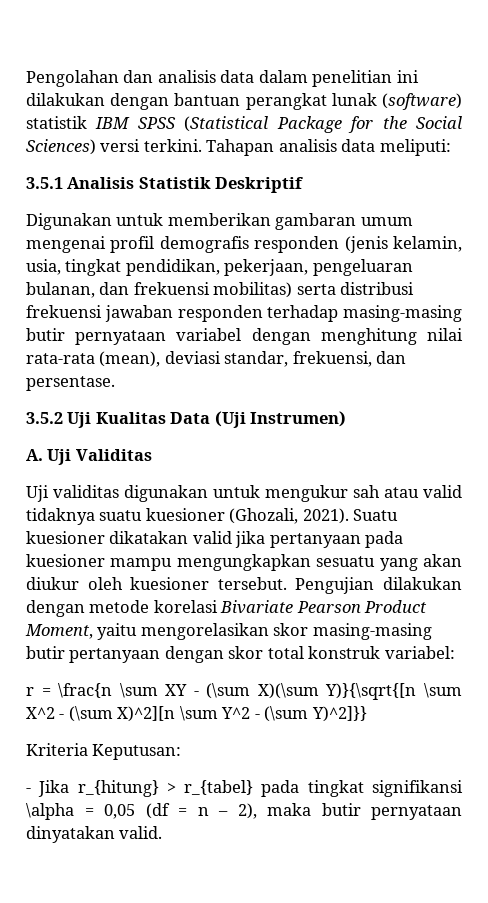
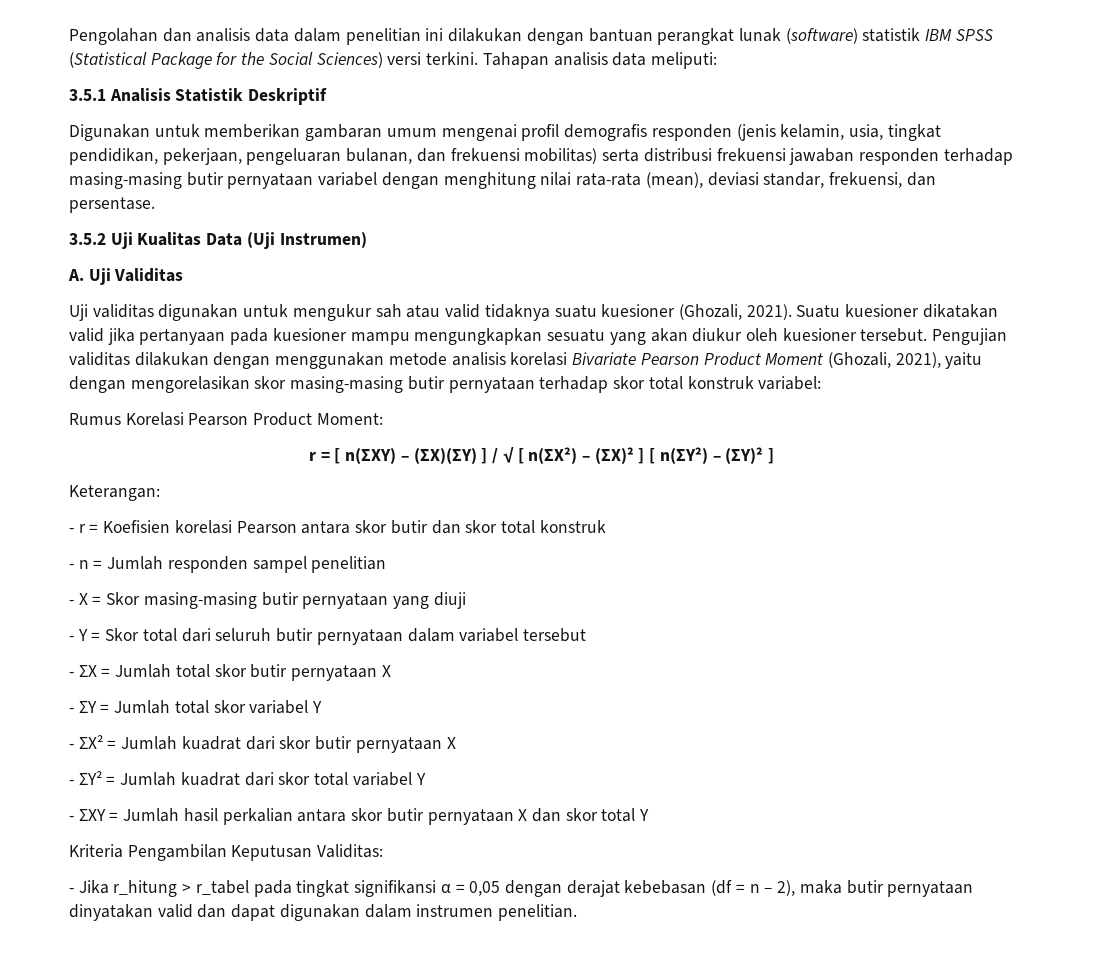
[383,577,463,590] [26,600,150,617] dilakukan dengan metode -> [69,352,506,369] validitas dilakukan dengan menggunakan metode analisis
[25,623,138,640] Moment, yaitu -> [765,352,983,369] [69,376,126,393] Moment (Ghozali, 2021), yaitu dengan
[69,646,224,663] pertanyaan dengan -> [448,376,609,393] pernyataan terhadap
[26,683,463,700] [26,706,367,722] [26,743,182,760] r = \frac{n \sum XY - (\sum X)(\sum Y)}{\sqrt{[n \sum X^2 - (\sum X)^2][n \sum Y^2 - (\sum Y)^2]}} // Kriteria Keputusan: -> [69,412,383,426] [308,447,775,464] [69,485,160,501] [69,520,606,534] [69,556,387,573] [69,592,466,609] [69,628,586,645] [69,664,391,681] [69,700,323,714] [69,735,456,753] [69,771,426,786] [69,808,650,825] [69,844,384,861] Rumus Korelasi Pearson Product Moment: // r = [ n(ΣXY) – (ΣX)(ΣY) ] / √ [ n(ΣX²) – (ΣX)² ] [ n(ΣY²) – (ΣY)² ] // Keterangan: // - r = Koefisien korelasi Pearson antara skor butir dan skor total konstruk // - n = Jumlah responden sampel penelitian // - X = Skor masing-masing butir pernyataan yang diuji // - Y = Skor total dari seluruh butir pernyataan dalam variabel tersebut // - ΣX = Jumlah total skor butir pernyataan X // - ΣY = Jumlah total skor variabel Y // - ΣX² = Jumlah kuadrat dari skor butir pernyataan X // - ΣY² = Jumlah kuadrat dari skor total variabel Y // - ΣXY = Jumlah hasil perkalian antara skor butir pernyataan X dan skor total Y // Kriteria Pengambilan Keputusan Validitas:
[77,780,254,797] r_{hitung} > r_{tabel} -> [113,880,249,897] r_hitung > r_tabel
[26,803,74,820] \alpha -> [440,884,451,893] α
(135, 811) none -> [504,880,707,897] dengan derajat kebebasan
[119,826,163,839] valid. -> [157,904,578,921] valid dan dapat digunakan dalam instrumen penelitian.

